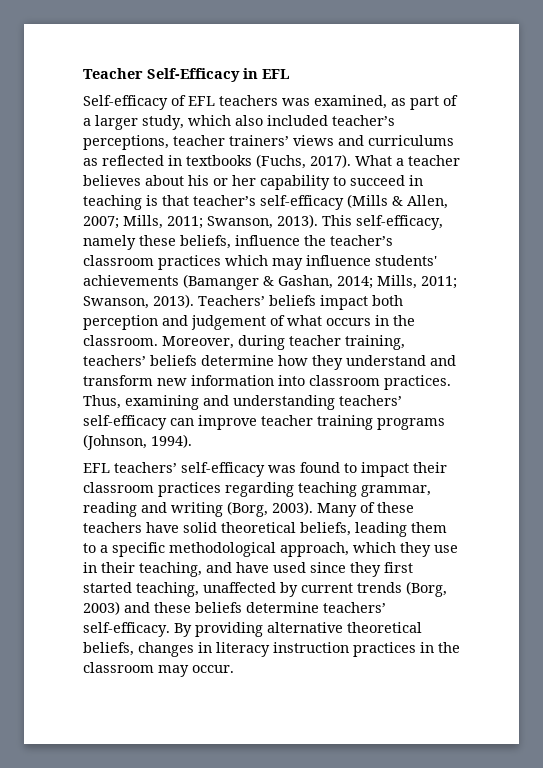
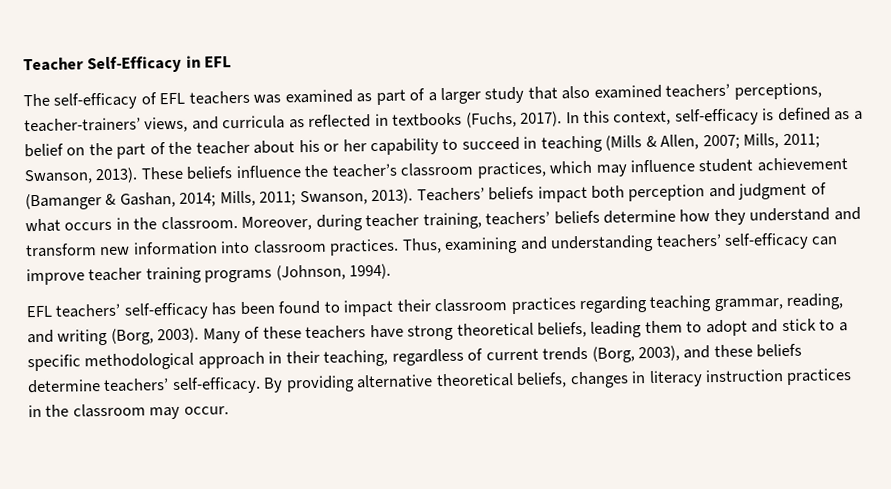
[83,95,168,110] Self-efficacy -> [23,92,138,110] The self-efficacy
[314,95,387,109] examined, -> [284,89,353,104] examined
[142,115,395,130] [83,135,454,150] study, which also included teacher’s perceptions, teacher trainers’ views and curriculums -> [484,82,822,104] [24,115,286,133] study that also examined teachers’ perceptions, teacher-trainers’ views, and curricula
[355,155,460,166] [83,175,141,186] What a teacher believes -> [565,107,863,126] [24,140,250,159] In this context, self-efficacy is defined as a belief on the part of the teacher
[146,195,344,210] is that teacher’s self-efficacy -> (603, 144) none
[322,215,443,230] [83,235,231,250] This self-efficacy, namely these beliefs, -> [140,166,234,180] These beliefs
[158,255,221,270] practices -> [476,161,547,179] practices,
[375,255,437,266] [83,275,179,286] students' achievements -> [698,157,848,173] student achievement
[191,315,266,330] judgement -> [738,182,808,200] judgment
[268,465,296,473] was -> [211,301,276,316] has been
[83,502,137,517] reading -> [786,293,844,311] reading,
[183,522,217,533] solid -> [407,324,455,341] strong
[100,542,458,557] [83,562,413,577] [83,582,298,597] a specific methodological approach, which they use in their teaching, and have used since they first started teaching, unaffected by -> [705,318,848,337] [27,348,484,372] adopt and stick to a specific methodological approach in their teaching, regardless of
[83,601,120,615] 2003) -> [638,345,681,362] 2003),

